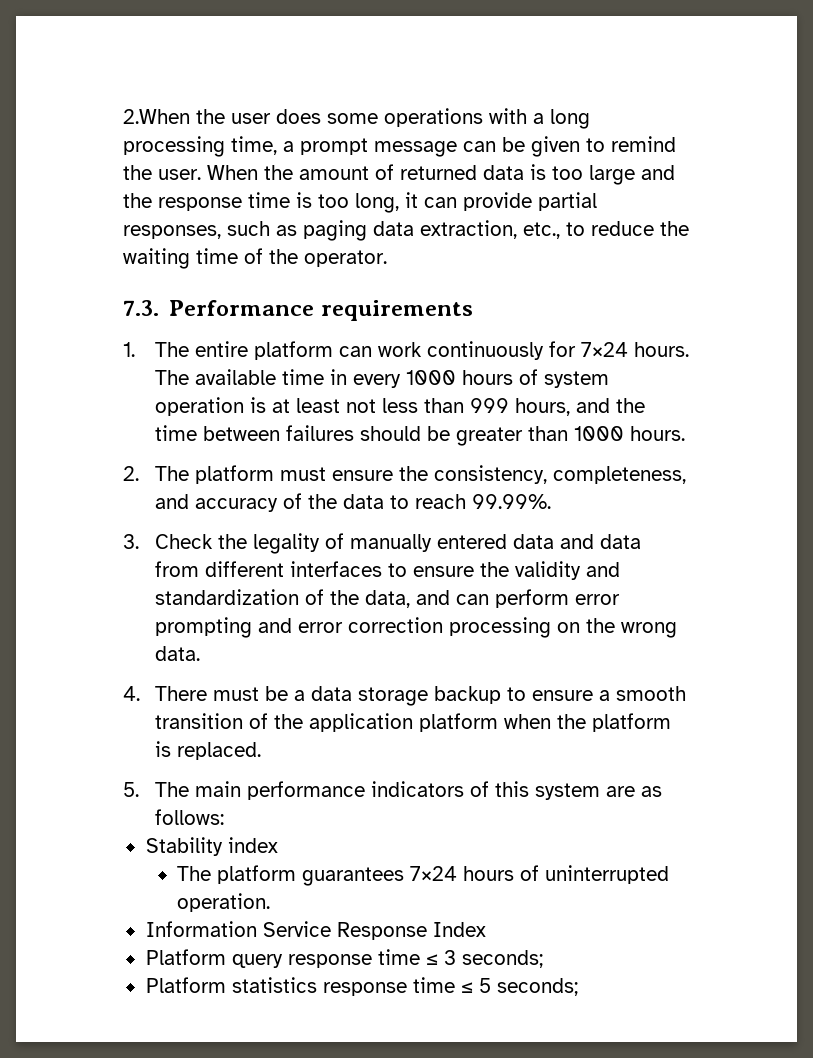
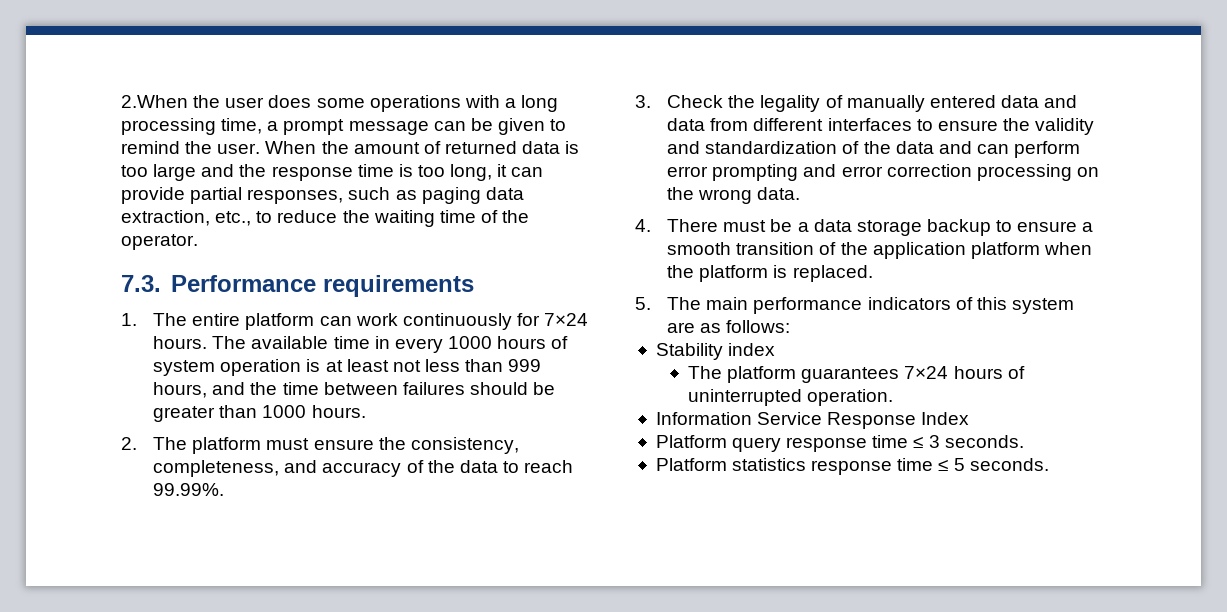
[364,590,410,608] data, -> [895,141,934,154] data
[461,950,543,968] seconds; -> [944,435,1024,448] seconds.
[496,978,578,996] seconds; -> [969,458,1049,471] seconds.

